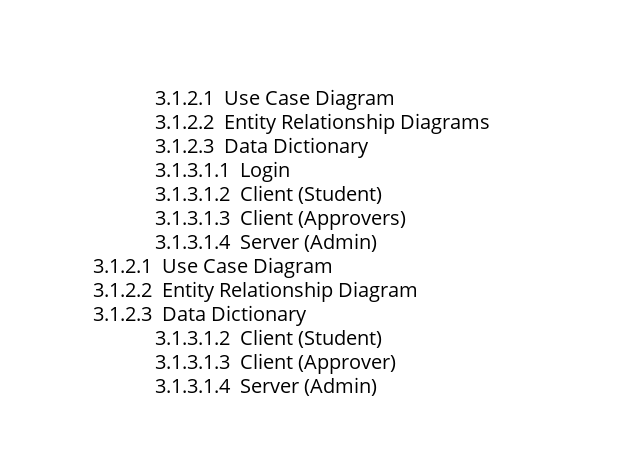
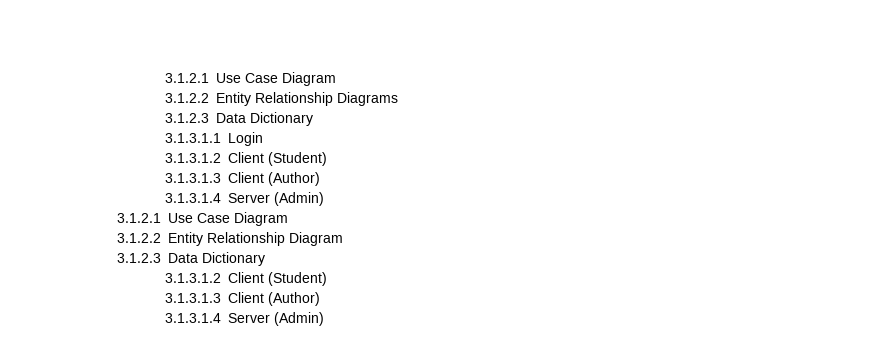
[298,211,407,230] (Approvers) -> [268,172,321,186] (Author)
[298,355,397,374] (Approver) -> [268,292,321,306] (Author)

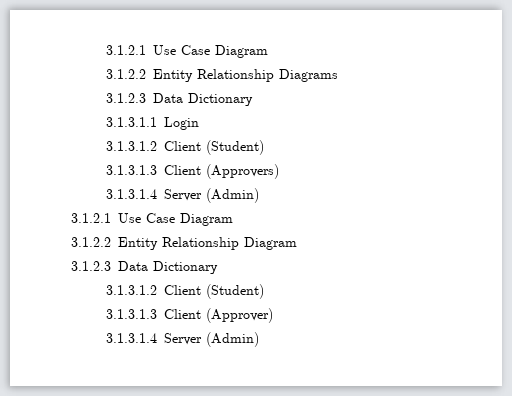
[268,172,321,186] (Author) -> [206,164,280,179] (Approvers)
[268,292,321,306] (Author) -> [206,308,274,323] (Approver)

